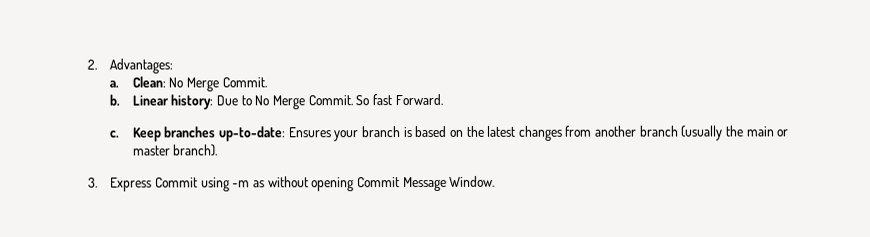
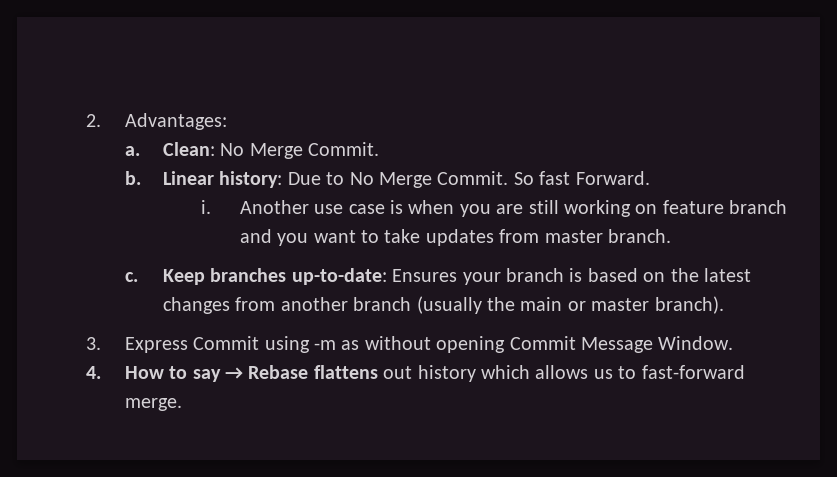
(443, 99) none -> [201,200,788,217] [239,229,671,246] // i. Another use case is when you are still working on feature branch and you want to take updates from master branch.
(496, 181) none -> [86,365,745,382] [124,398,182,411] // 4. How to say → Rebase flattens out history which allows us to fast-forward merge.

